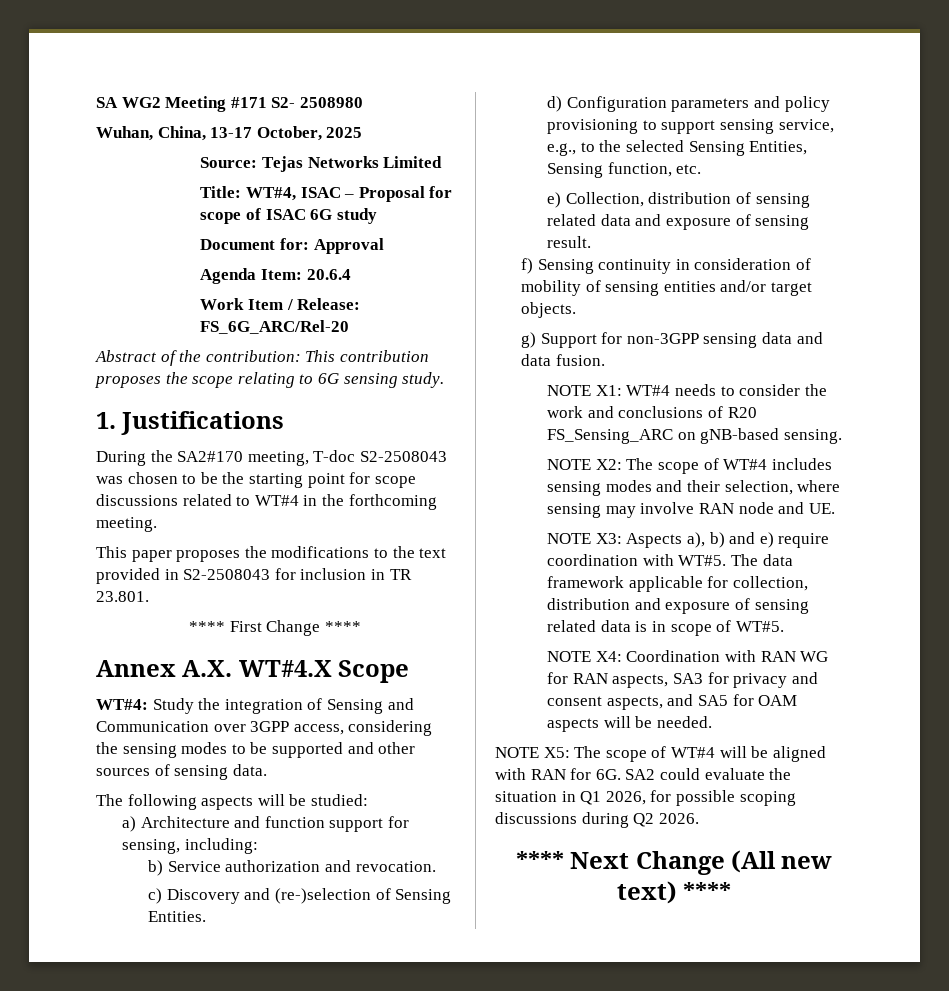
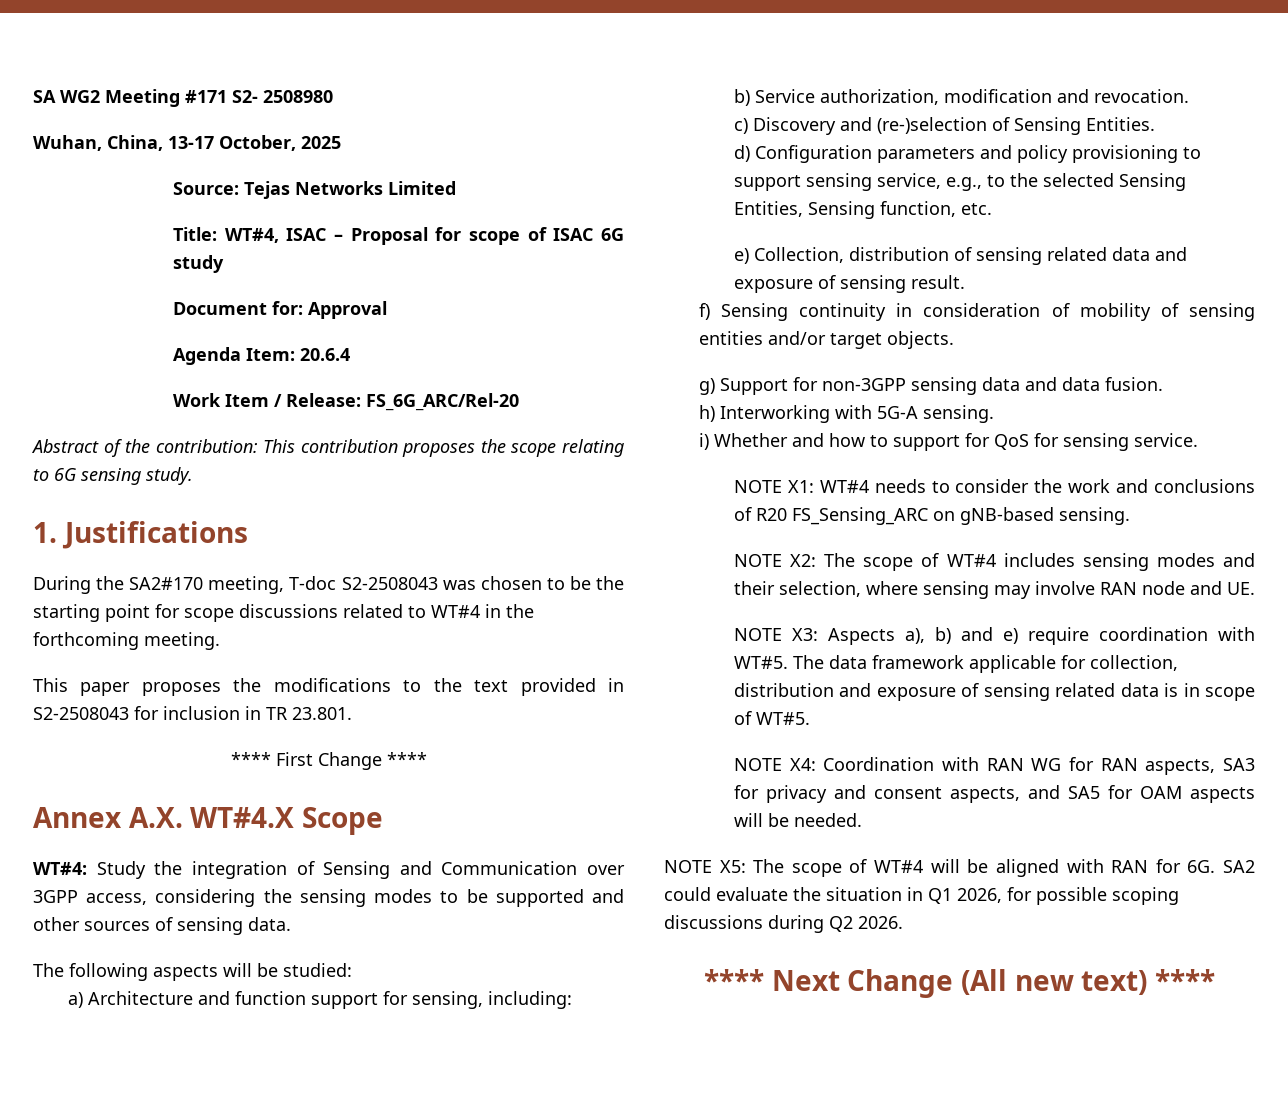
[225,860,321,872] authorization -> [819,89,1052,105] authorization, modification
(605, 360) none -> [698,405,994,423] [698,433,1198,451] // h) Interworking with 5G-A sensing. // i) Whether and how to support for QoS for sensing service.

